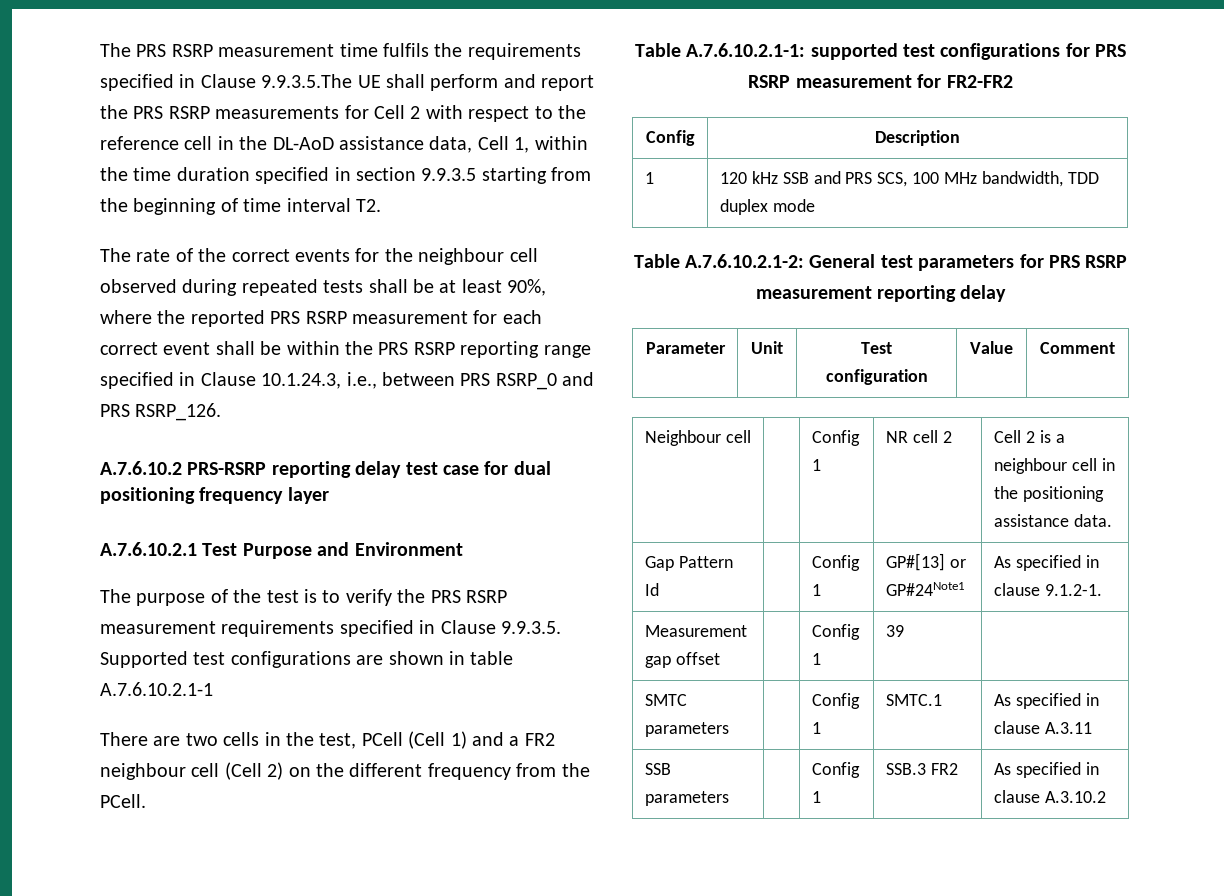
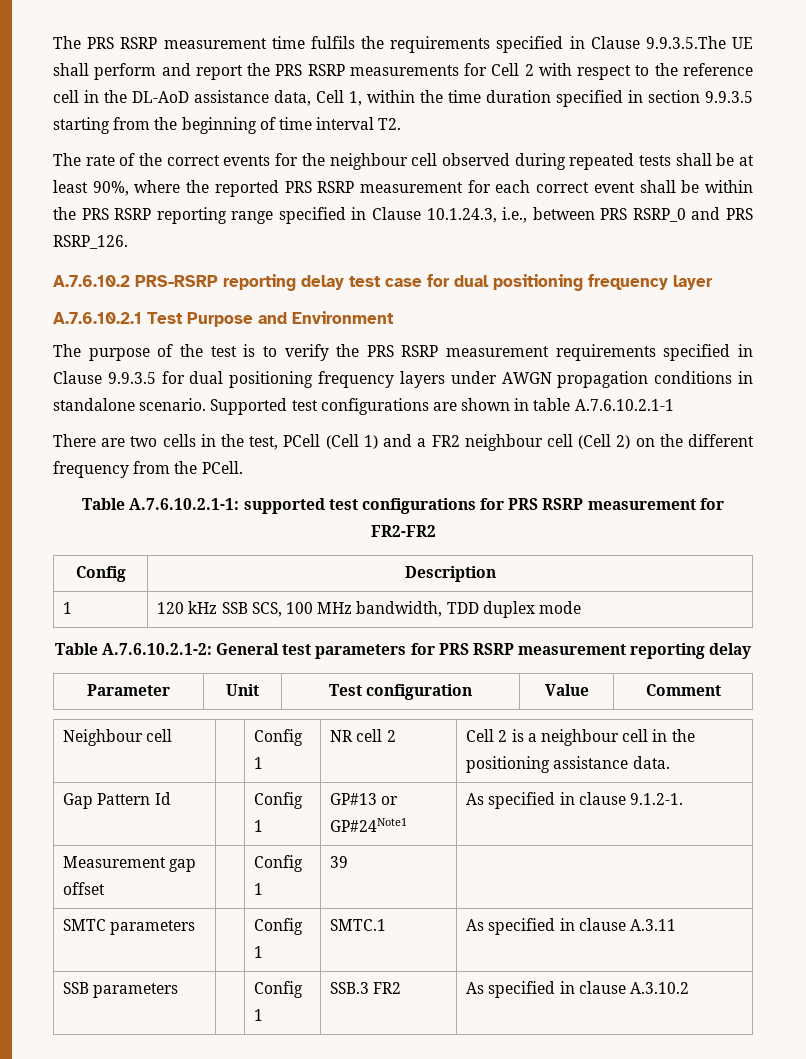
[500,621,561,634] 9.9.3.5. -> [107,371,753,388] [53,398,207,411] 9.9.3.5 for dual positioning frequency layers under AWGN propagation conditions in standalone scenario.
[813,171,873,184] and PRS -> (248, 608) none
[885,553,945,571] GP#[13] -> [330,793,378,805] GP#13

